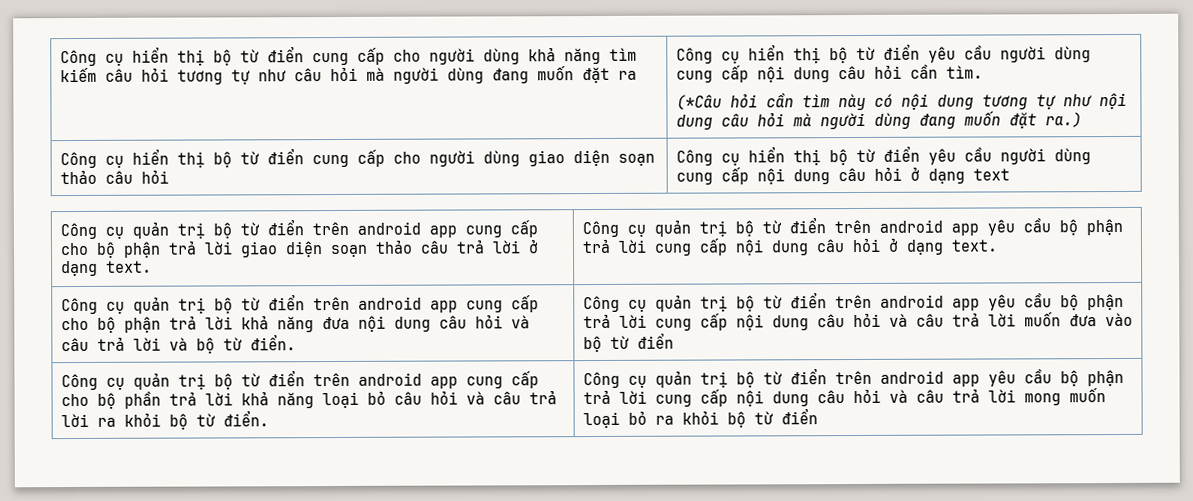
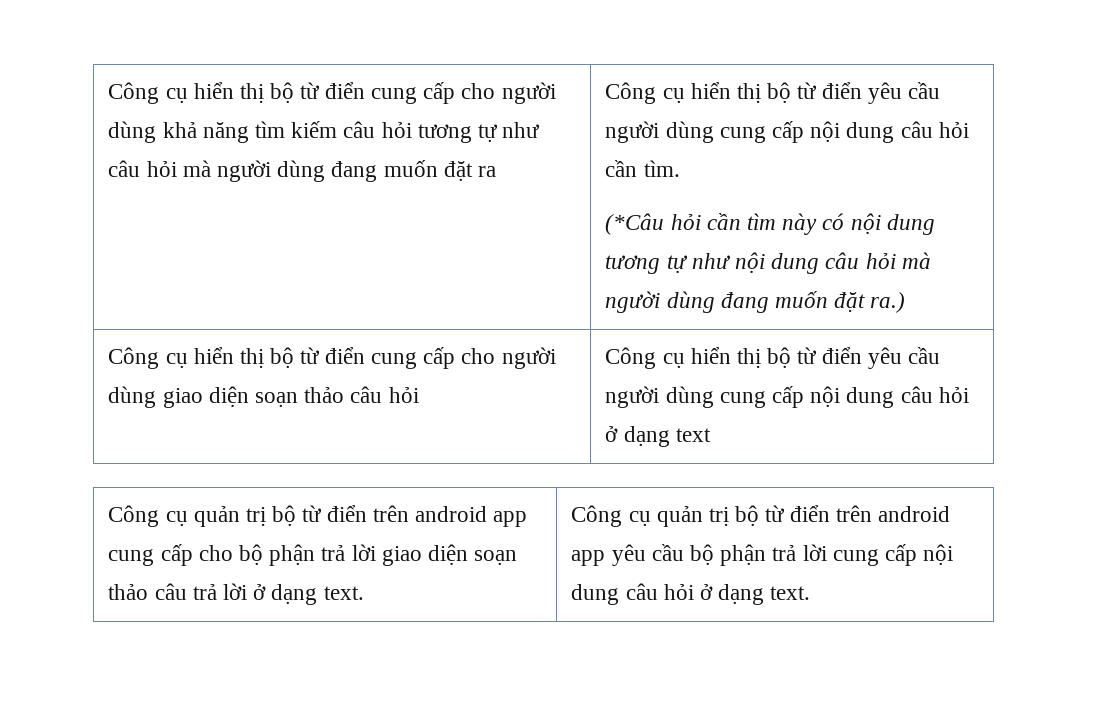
[60,294,539,315] [60,314,530,333] [60,334,296,354] [582,292,1124,313] [582,312,1133,331] [582,332,674,353] [60,370,539,391] [60,390,557,409] [60,410,269,430] [582,368,1124,389] [582,388,1106,407] [582,408,818,429] // Công cụ quản trị bộ từ điển trên android app cung cấp cho bộ phận trả lời khả năng đưa nội dung câu hỏi và câu trả lời và bộ từ điển. | Công cụ quản trị bộ từ điển trên android app yêu cầu bộ phận trả lời cung cấp nội dung câu hỏi và câu trả lời muốn đưa vào bộ từ điển // Công cụ quản trị bộ từ điển trên android app cung cấp cho bộ phần trả lời khả năng loại bỏ câu hỏi và câu trả lời ra khỏi bộ từ điển. | Công cụ quản trị bộ từ điển trên android app yêu cầu bộ phận trả lời cung cấp nội dung câu hỏi và câu trả lời mong muốn loại bỏ ra khỏi bộ từ điển -> (811, 593) none

